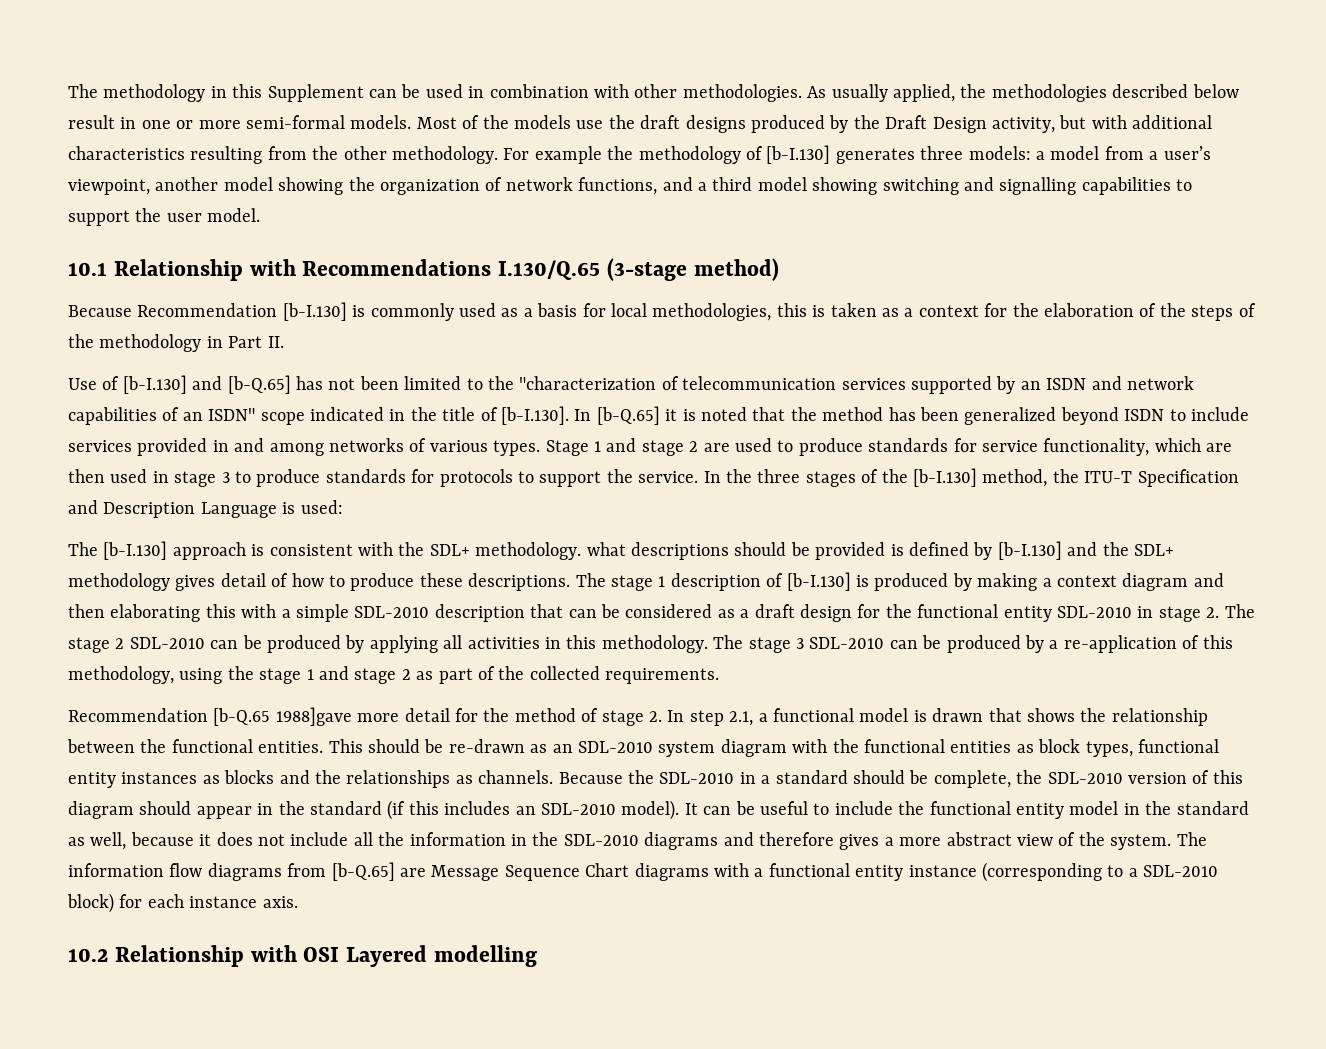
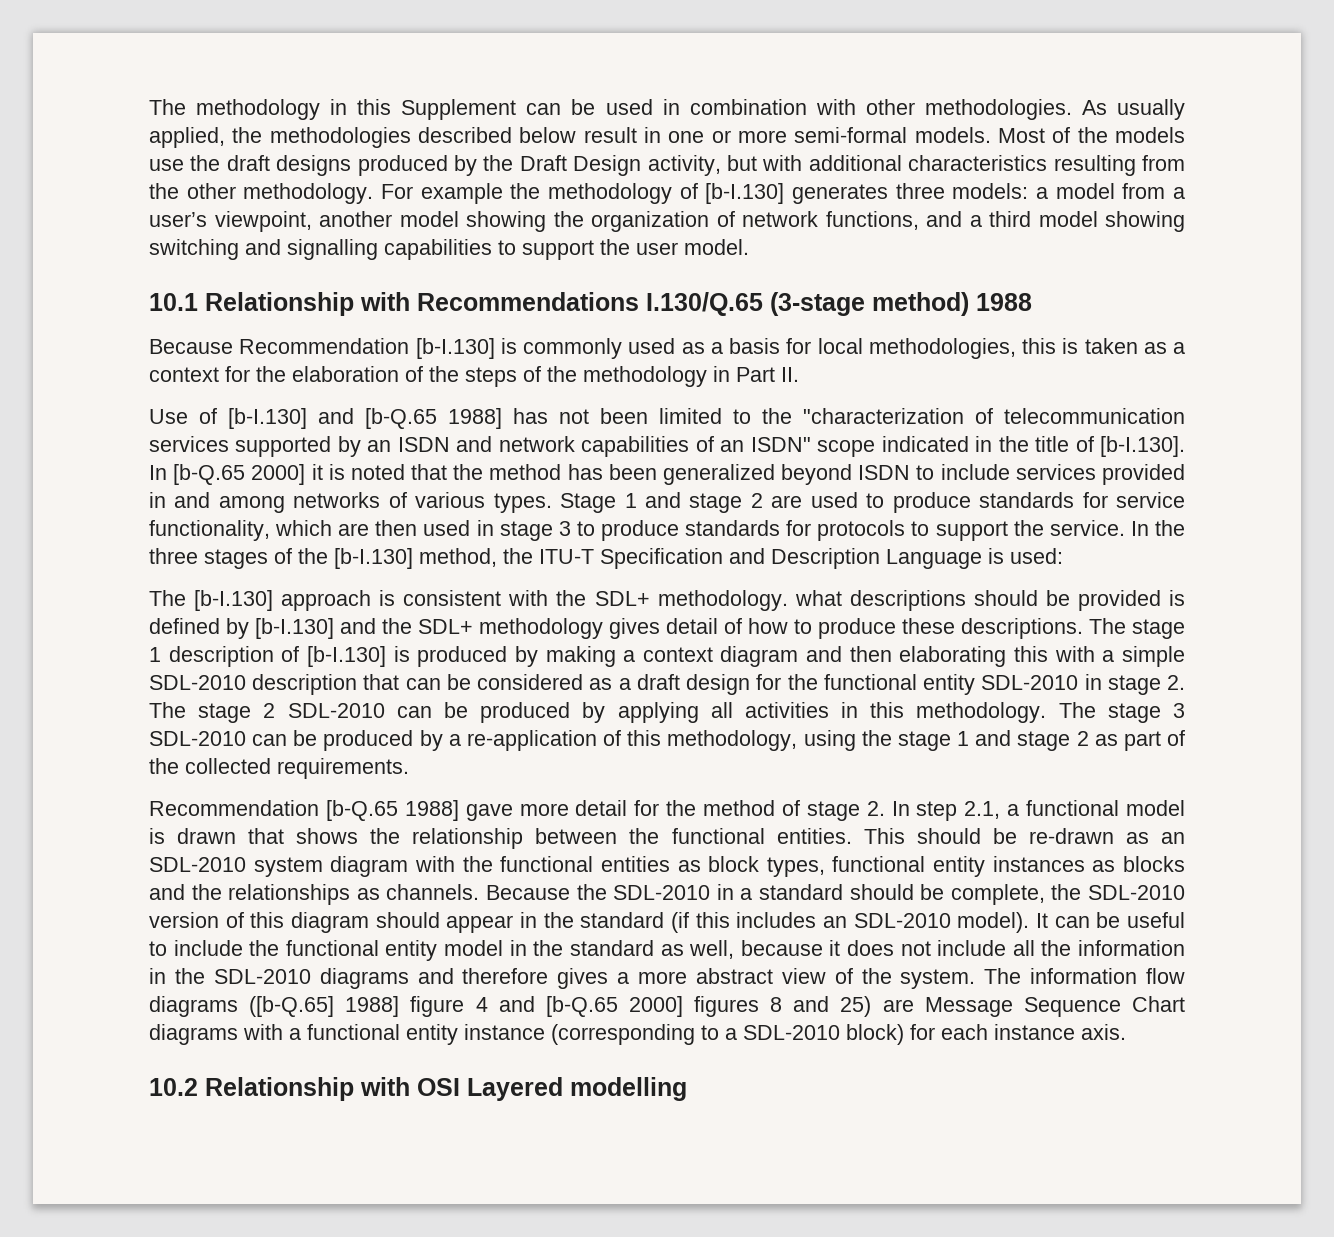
(779, 269) none -> [976,293,1032,311] 1988
[227,375,291,394] [b-Q.65] -> [365,408,502,429] [b-Q.65 1988]
[596,406,660,425] [b-Q.65] -> [173,464,306,485] [b-Q.65 2000]
[275,707,352,726] 1988]gave -> [404,800,513,821] 1988] gave
[287,862,395,881] from [b-Q.65] -> [249,996,872,1017] ([b-Q.65] 1988] figure 4 and [b-Q.65 2000] figures 8 and 25)

